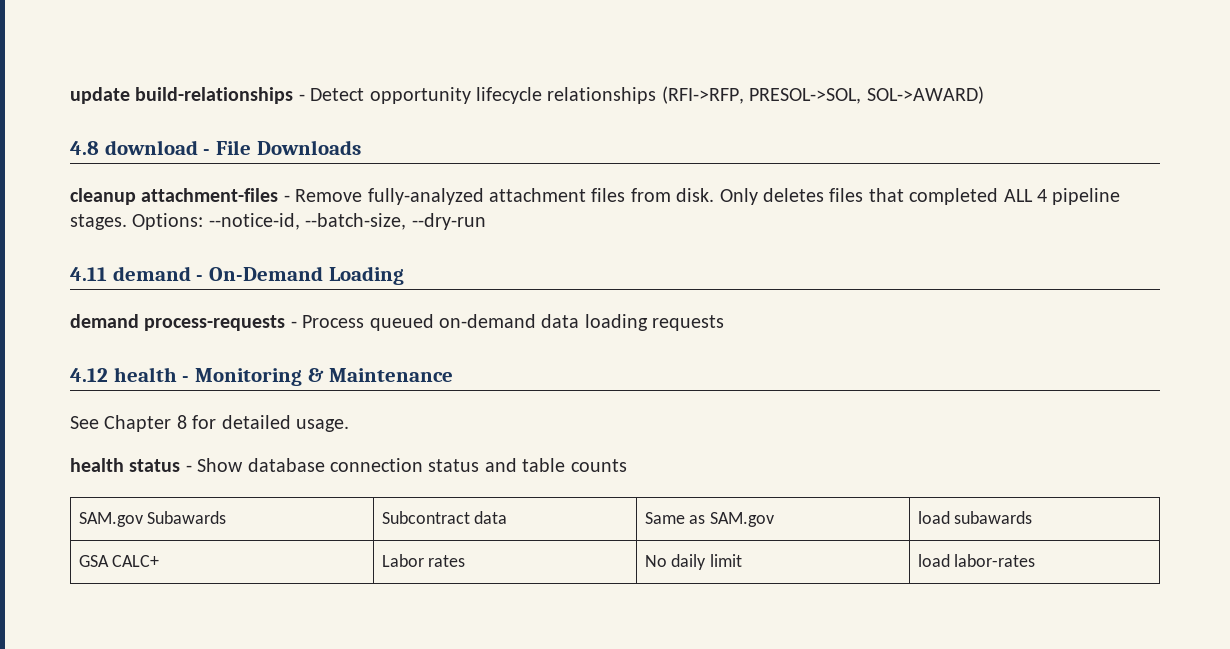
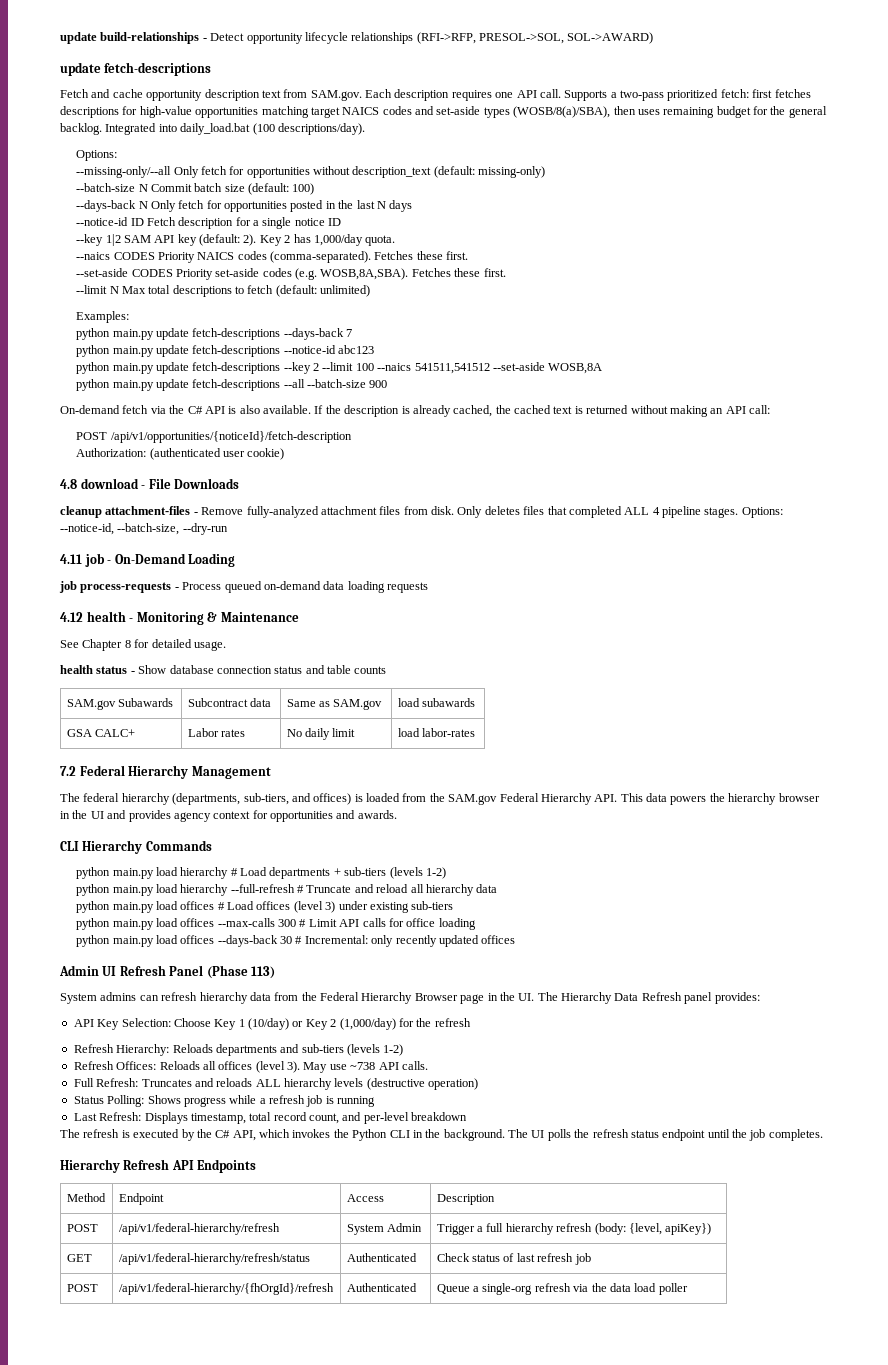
(984, 95) none -> [60,62,212,76] [60,89,811,101] [60,106,827,118] [60,123,365,135] [76,150,118,161] [76,166,546,178] [76,183,315,195] [76,200,413,212] [76,217,342,229] [76,234,396,246] [76,251,469,263] [76,268,506,280] [76,285,371,297] [76,311,130,323] [76,328,352,340] [76,345,374,357] [76,362,603,374] [76,379,388,391] [60,405,770,417] [76,431,352,443] [76,448,285,460] // update fetch-descriptions // Fetch and cache opportunity description text from SAM.gov. Each description requires one API call. Supports a two-pass prioritized fetch: first fetches descriptions for high-value opportunities matching target NAICS codes and set-aside types (WOSB/8(a)/SBA), then uses remaining budget for the general backlog. Integrated into daily_load.bat (100 descriptions/day). // Options: // --missing-only/--all Only fetch for opportunities without description_text (default: missing-only) // --batch-size N Commit batch size (default: 100) // --days-back N Only fetch for opportunities posted in the last N days // --notice-id ID Fetch description for a single notice ID // --key 1|2 SAM API key (default: 2). Key 2 has 1,000/day quota. // --naics CODES Priority NAICS codes (comma-separated). Fetches these first. // --set-aside CODES Priority set-aside codes (e.g. WOSB,8A,SBA). Fetches these first. // --limit N Max total descriptions to fetch (default: unlimited) // Examples: // python main.py update fetch-descriptions --days-back 7 // python main.py update fetch-descriptions --notice-id abc123 // python main.py update fetch-descriptions --key 2 --limit 100 --naics 541511,541512 --set-aside WOSB,8A // python main.py update fetch-descriptions --all --batch-size 900 // On-demand fetch via the C# API is also available. If the description is already cached, the cached text is returned without making an API call: // POST /api/v1/opportunities/{noticeId}/fetch-description // Authorization: (authenticated user cookie)
[112,266,191,281] demand -> [84,553,105,567] job
[70,314,139,328] demand -> [59,581,77,593] job
(1036, 560) none -> [60,765,271,779] [60,793,820,805] [60,810,397,822] [60,840,212,854] [76,867,446,879] [76,884,498,896] [76,901,454,913] [76,918,476,930] [76,935,516,947] [59,965,275,979] [60,992,760,1004] [73,1018,471,1030] [73,1044,404,1056] [73,1061,428,1073] [73,1078,479,1090] [73,1095,376,1107] [73,1112,468,1124] [60,1129,823,1141] [60,1159,257,1173] [66,1193,106,1202] [118,1193,164,1205] [346,1194,384,1202] [436,1194,495,1205] [66,1224,98,1232] [118,1223,280,1235] [346,1223,423,1235] [436,1223,712,1235] [66,1254,92,1262] [118,1253,310,1265] [346,1253,417,1262] [436,1253,591,1265] [66,1284,98,1292] [118,1283,334,1295] [346,1283,417,1292] [436,1283,688,1295] // 7.2 Federal Hierarchy Management // The federal hierarchy (departments, sub-tiers, and offices) is loaded from the SAM.gov Federal Hierarchy API. This data powers the hierarchy browser in the UI and provides agency context for opportunities and awards. // CLI Hierarchy Commands // python main.py load hierarchy # Load departments + sub-tiers (levels 1-2) // python main.py load hierarchy --full-refresh # Truncate and reload all hierarchy data // python main.py load offices # Load offices (level 3) under existing sub-tiers // python main.py load offices --max-calls 300 # Limit API calls for office loading // python main.py load offices --days-back 30 # Incremental: only recently updated offices // Admin UI Refresh Panel (Phase 113) // System admins can refresh hierarchy data from the Federal Hierarchy Browser page in the UI. The Hierarchy Data Refresh panel provides: // API Key Selection: Choose Key 1 (10/day) or Key 2 (1,000/day) for the refresh // Refresh Hierarchy: Reloads departments and sub-tiers (levels 1-2) // Refresh Offices: Reloads all offices (level 3). May use ~738 API calls. // Full Refresh: Truncates and reloads ALL hierarchy levels (destructive operation) // Status Polling: Shows progress while a refresh job is running // Last Refresh: Displays timestamp, total record count, and per-level breakdown // The refresh is executed by the C# API, which invokes the Python CLI in the background. The UI polls the refresh status endpoint until the job completes. // Hierarchy Refresh API Endpoints // Method | Endpoint | Access | Description // POST | /api/v1/federal-hierarchy/refresh | System Admin | Trigger a full hierarchy refresh (body: {level, apiKey}) // GET | /api/v1/federal-hierarchy/refresh/status | Authenticated | Check status of last refresh job // POST | /api/v1/federal-hierarchy/{fhOrgId}/refresh | Authenticated | Queue a single-org refresh via the data load poller

